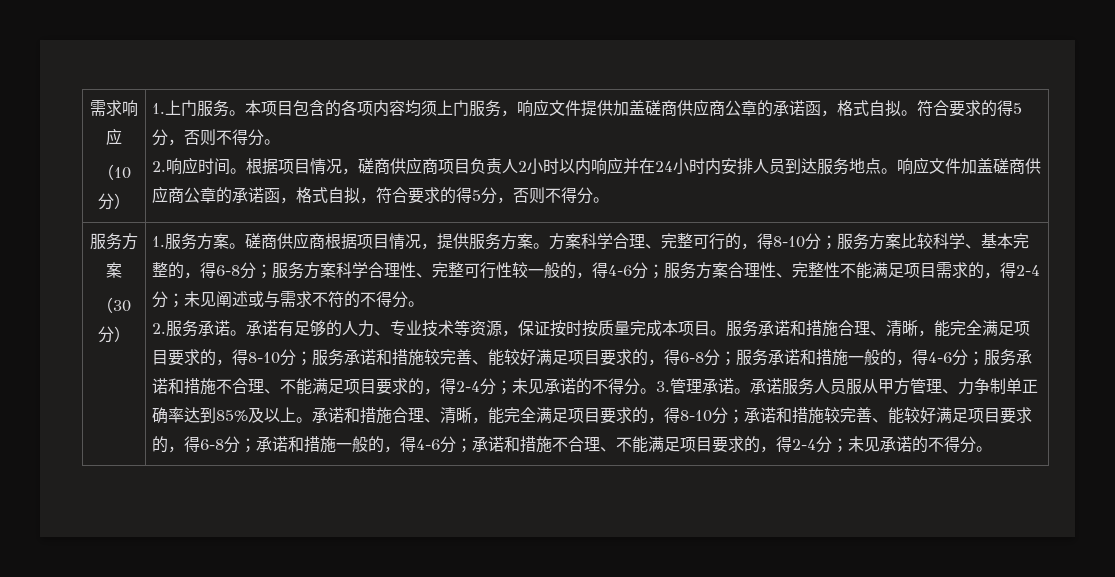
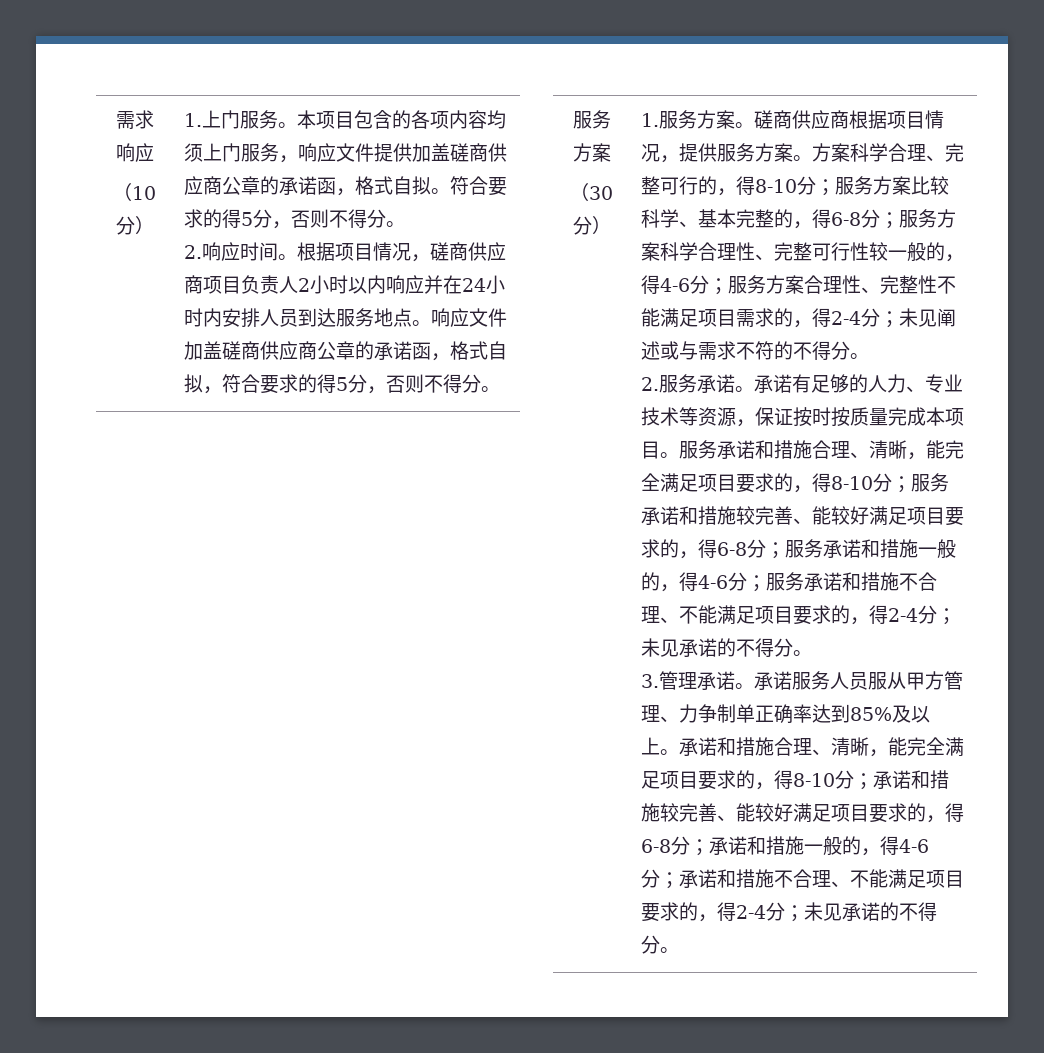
(657, 391) none -> (812, 653) //

